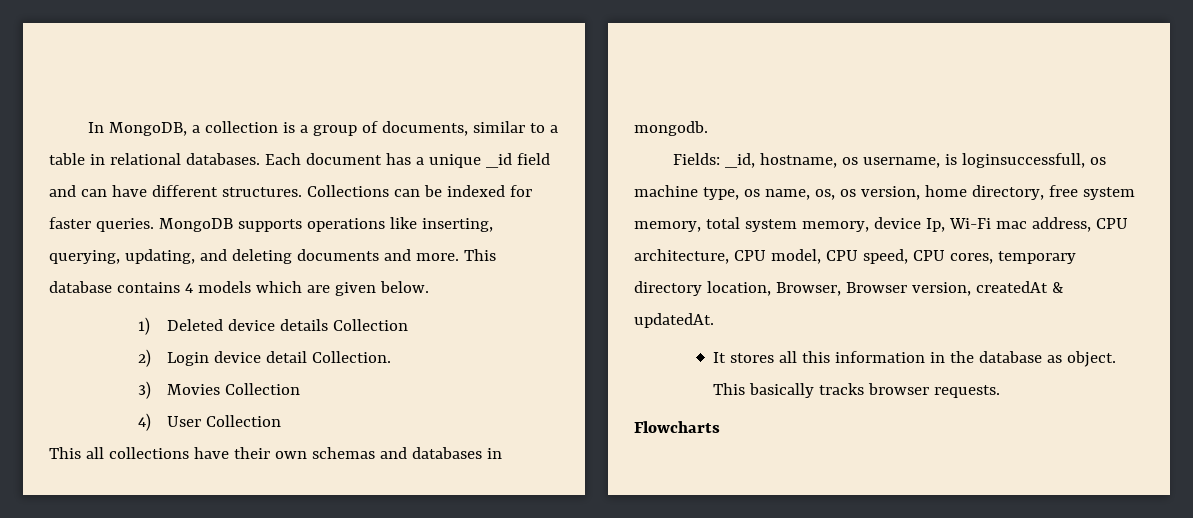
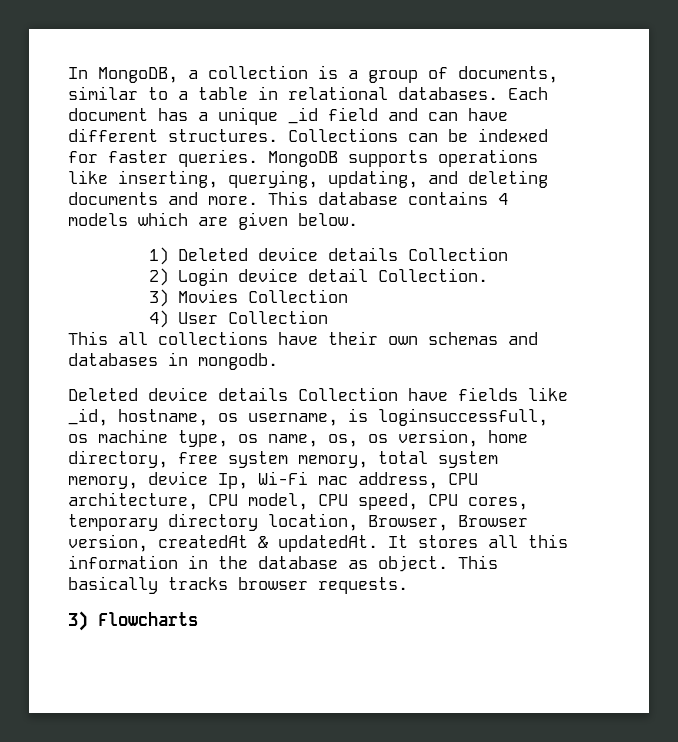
[673,153,721,165] Fields: -> [68,387,568,401] Deleted device details Collection have fields like
(714, 320) // -> (378, 543) none
(1001, 391) none -> [68,611,88,631] 3)

